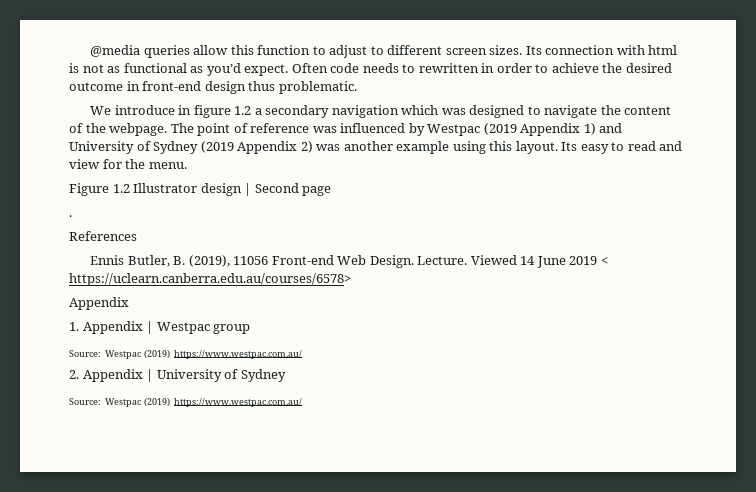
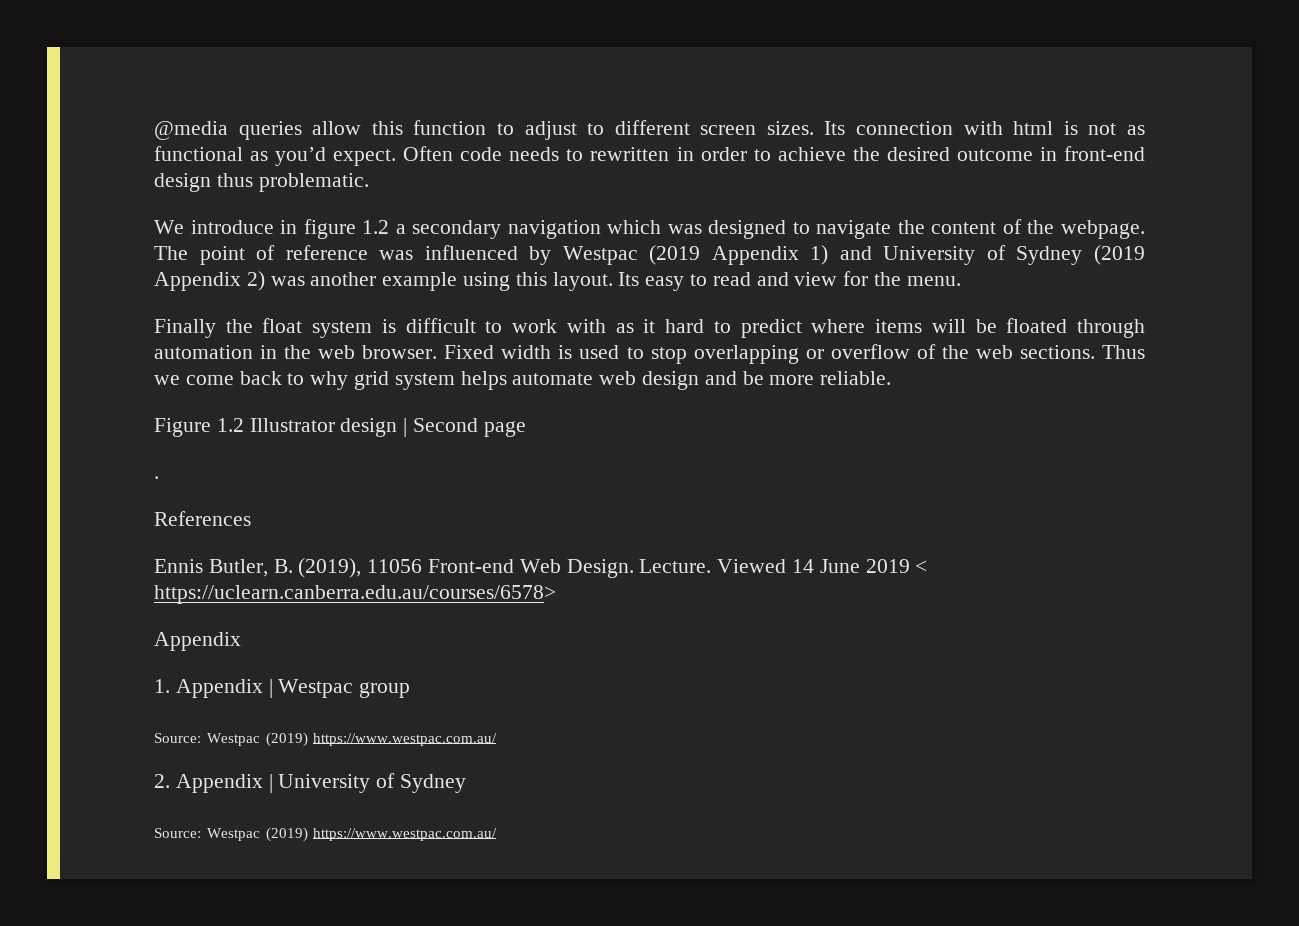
(187, 165) none -> [154,318,1145,338] [154,344,1145,364] [154,371,892,390] // Finally the float system is difficult to work with as it hard to predict where items will be floated through automation in the web browser. Fixed width is used to stop overlapping or overflow of the web sections. Thus we come back to why grid system helps automate web design and be more reliable.

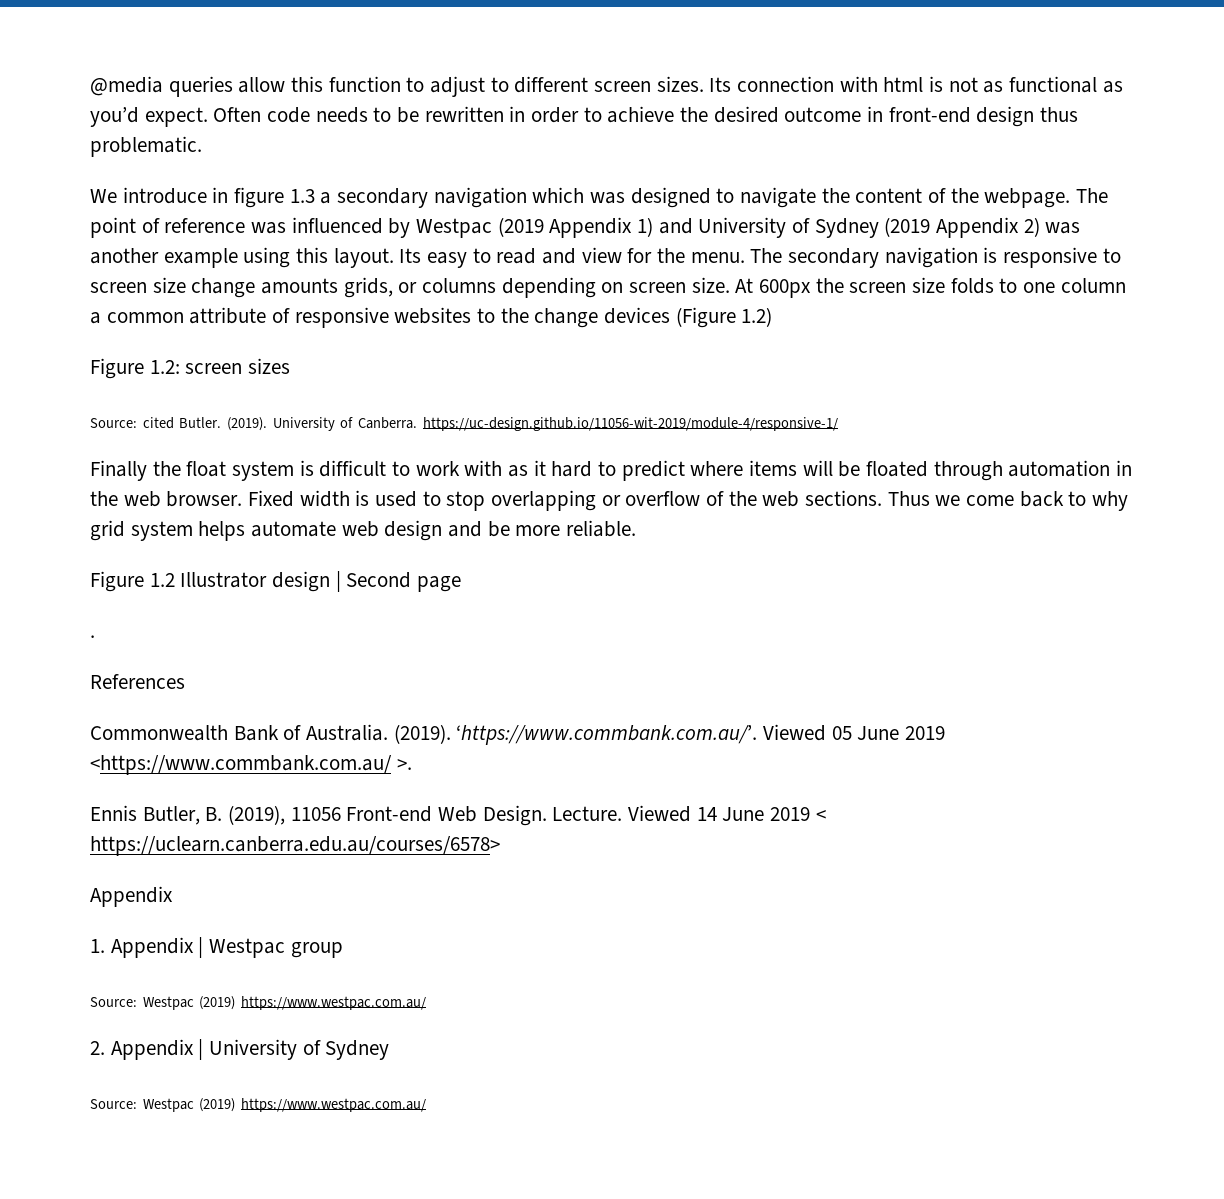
(584, 155) none -> [397,107,420,123] be
[362,220,390,234] 1.2 -> [289,189,315,203] 1.3
(961, 281) none -> [750,247,1121,268] [90,277,1126,298] [90,307,773,328] [90,358,291,379] [90,417,838,431] The secondary navigation is responsive to screen size change amounts grids, or columns depending on screen size. At 600px the screen size folds to one column a common attribute of responsive websites to the change devices (Figure 1.2) // Figure 1.2: screen sizes // Source: cited Butler. (2019). University of Canberra. https://uc-design.github.io/11056-wit-2019/module-4/responsive-1/
(251, 518) none -> [90,724,946,745] [90,755,412,775] // Commonwealth Bank of Australia. (2019). ‘https://www.commbank.com.au/’. Viewed 05 June 2019 <https://www.commbank.com.au/ >.

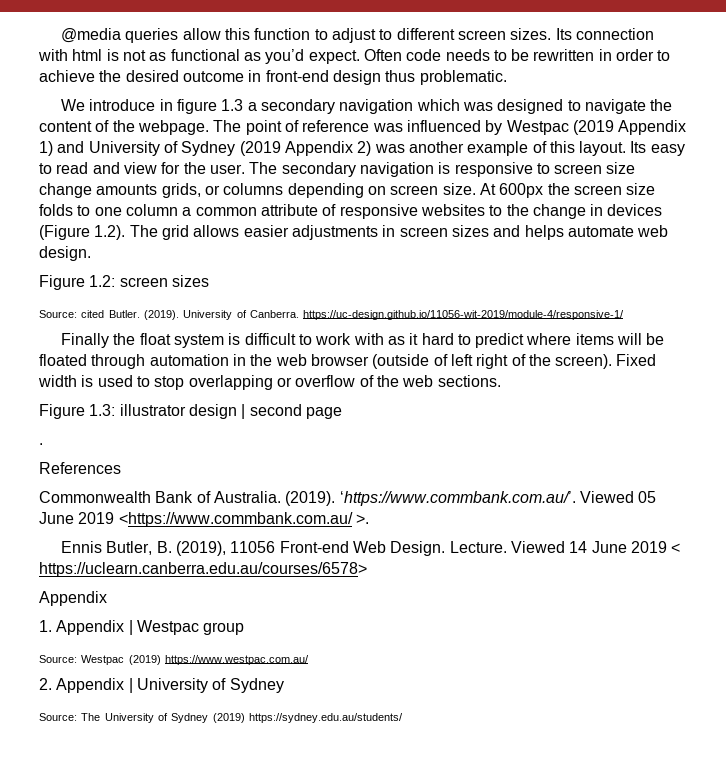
[243,247,291,268] using -> [532,141,547,153] of
[690,252,745,263] menu. -> [209,164,245,174] user.
(599, 318) none -> [590,204,604,216] in
[741,307,773,327] 1.2) -> [94,225,669,240] [39,246,91,261] 1.2). The grid allows easier adjustments in screen sizes and helps automate web design.
[166,491,243,507] browser. -> [310,354,613,369] browser (outside of left right of the screen).
[887,491,1129,511] [90,520,637,541] [90,571,268,592] Thus we come back to why grid system helps automate web design and be more reliable. // Figure 1.2 Illustrator -> [39,404,186,419] // Figure 1.3: illustrator
[346,572,412,588] Second -> [249,404,302,416] second
[142,1098,427,1112] Westpac (2019) https://www.westpac.com.au/ -> [81,713,403,723] The University of Sydney (2019) https://sydney.edu.au/students/

